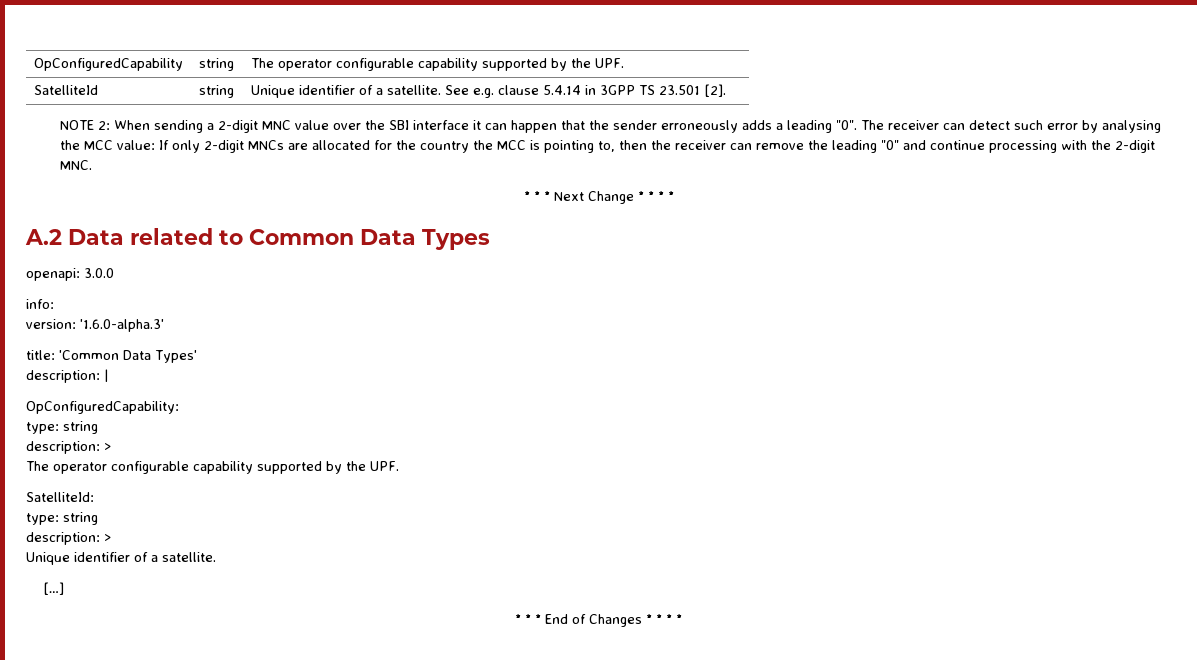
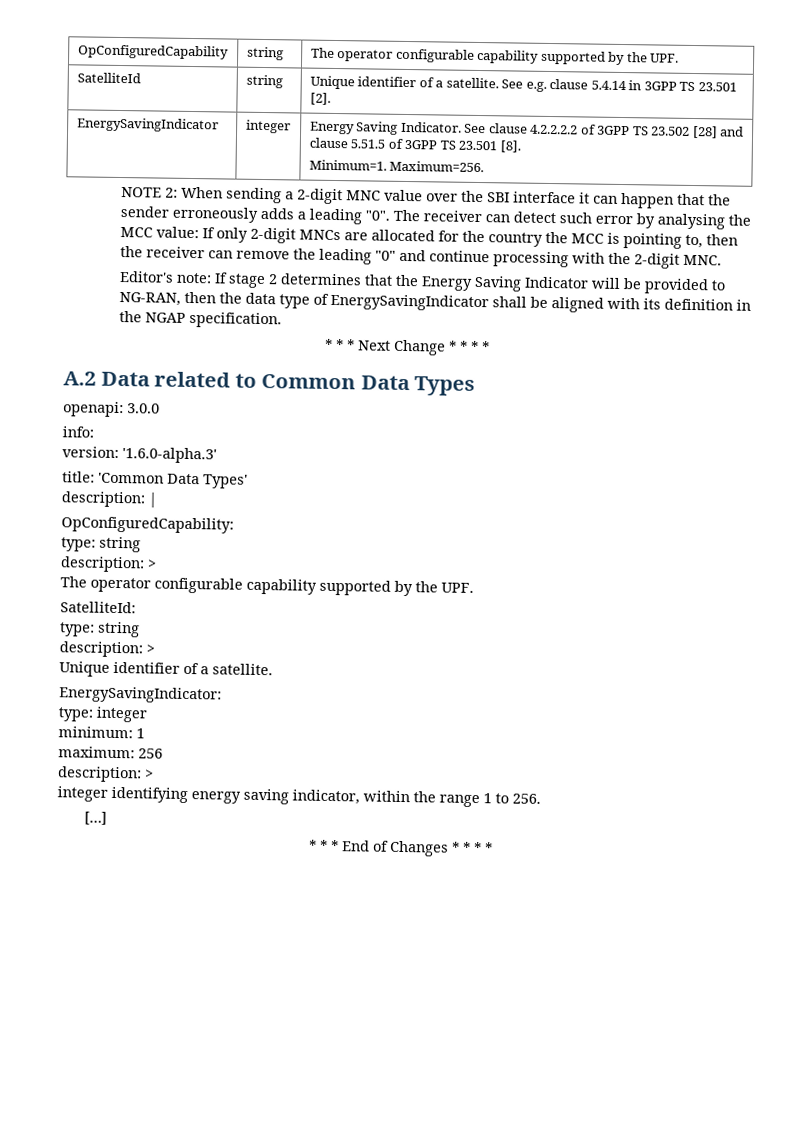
(726, 90) none -> [76,117,219,133] [245,119,291,134] [309,121,745,139] [308,137,521,153] [308,159,485,173] // EnergySavingIndicator | integer | Energy Saving Indicator. See clause 4.2.2.2.2 of 3GPP TS 23.502 [28] and clause 5.51.5 of 3GPP TS 23.501 [8]. // Minimum=1. Maximum=256.
(93, 165) none -> [118,270,726,295] [118,291,751,313] [118,310,282,329] // Editor's note: If stage 2 determines that the Energy Saving Indicator will be provided to NG-RAN, then the data type of EnergySavingIndicator shall be aligned with its definition in the NGAP specification.
(216, 557) none -> [59,686,222,704] [58,706,148,723] [58,726,145,739] [58,746,163,759] [57,766,154,783] [57,786,541,808] // EnergySavingIndicator: // type: integer // minimum: 1 // maximum: 256 // description: > // integer identifying energy saving indicator, within the range 1 to 256.

